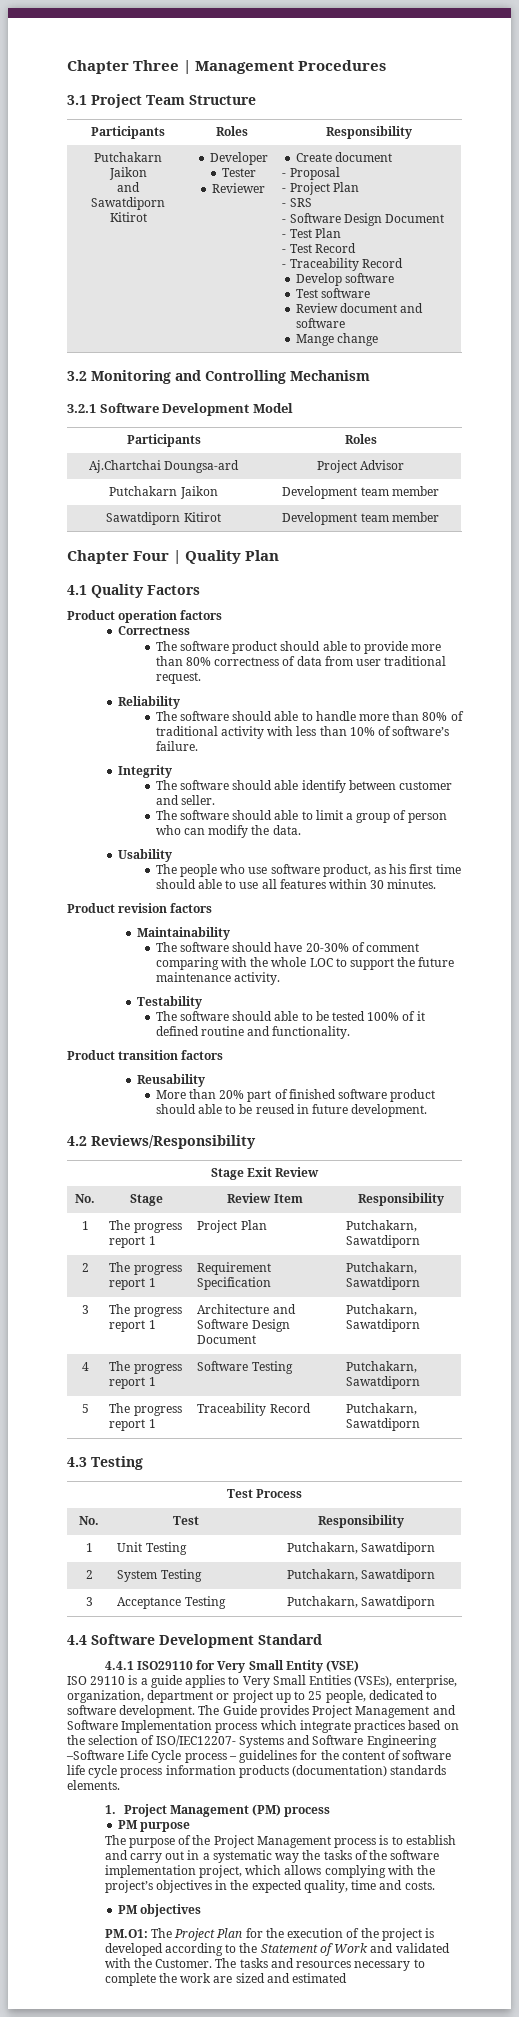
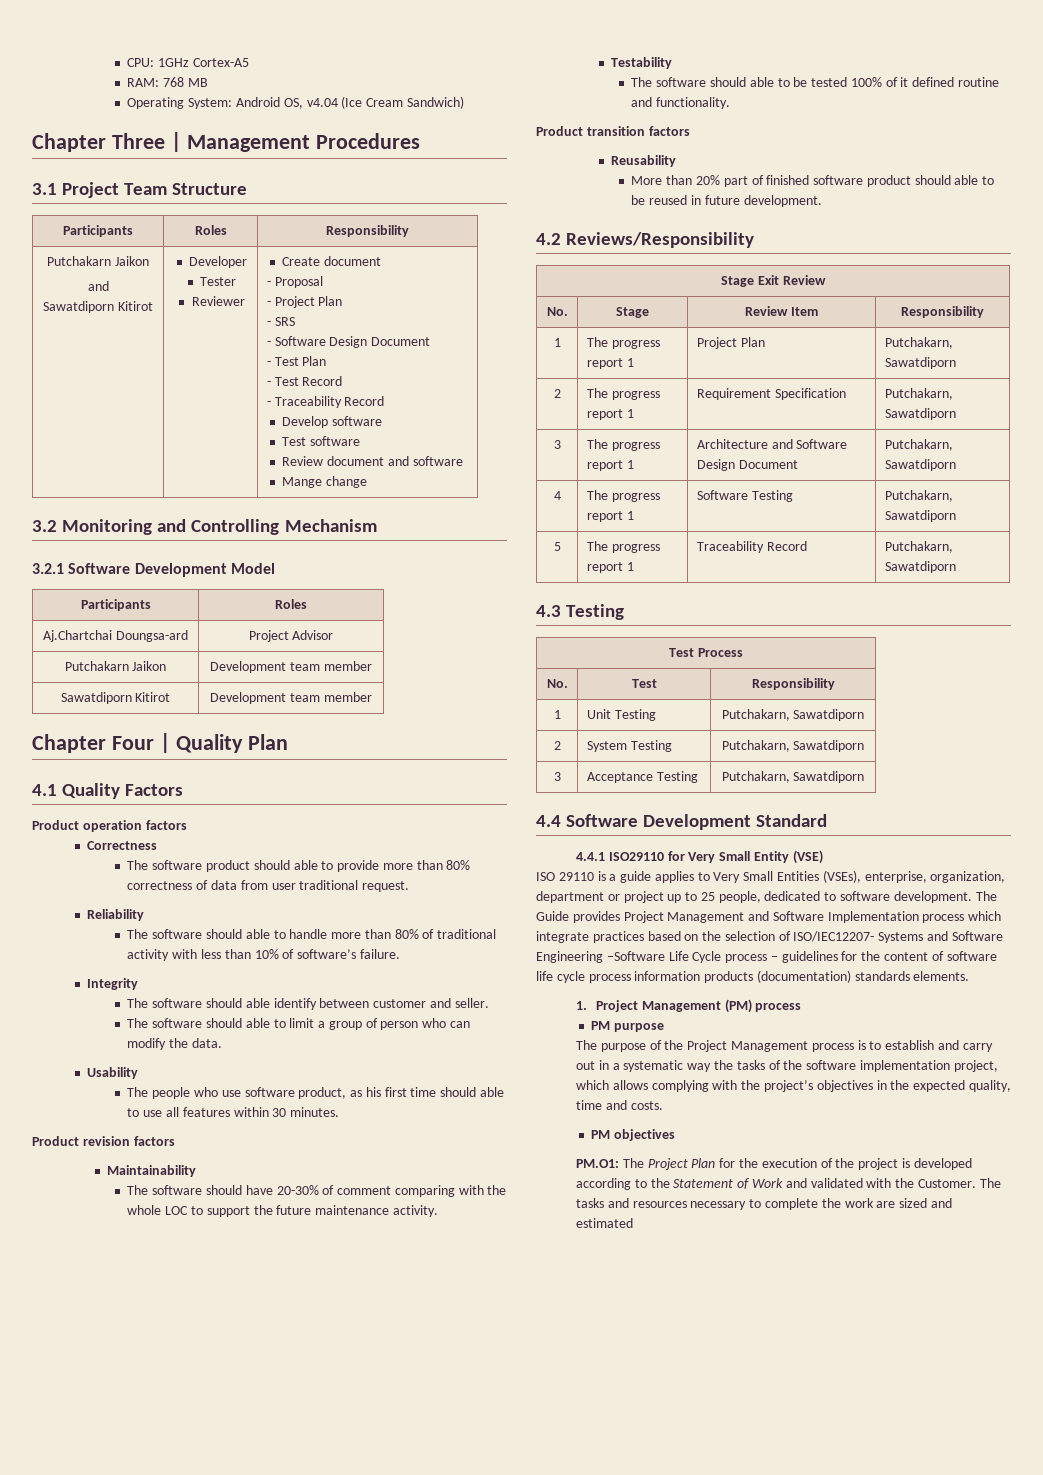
(67, 67) none -> [127,58,250,67] [127,77,209,87] [127,96,464,109] CPU: 1GHz Cortex-A5 // RAM: 768 MB // Operating System: Android OS, v4.04 (Ice Cream Sandwich) //

